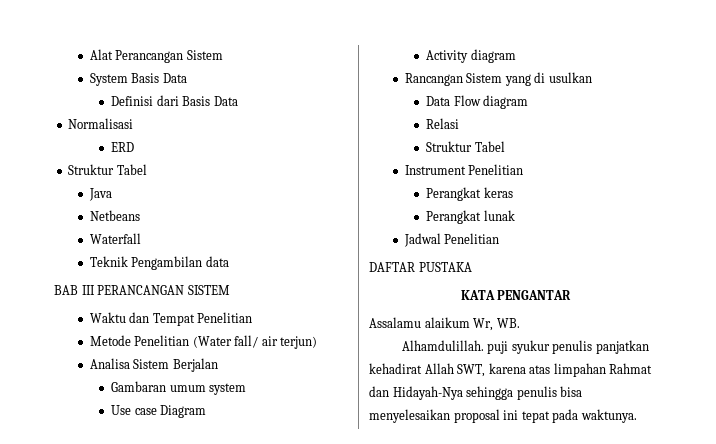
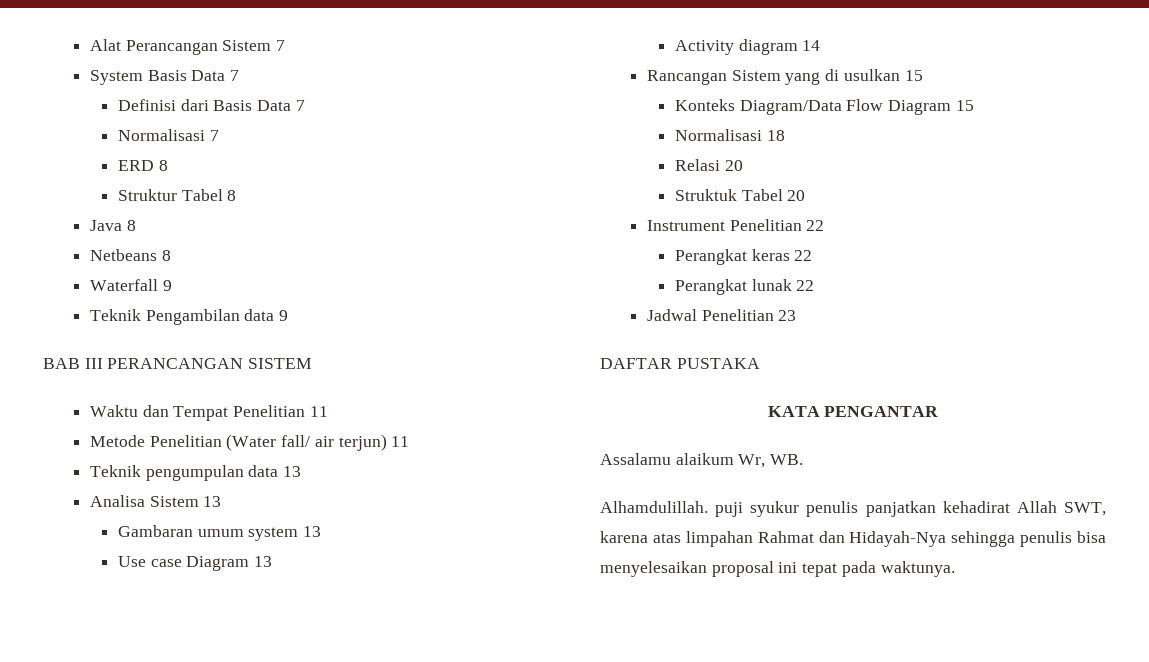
(223, 55) none -> [276,40,286,51] 7
(187, 78) none -> [230,70,240,81] 7
[68,118,134,129] // Normalisasi -> [295,100,305,111] [117,129,219,141] 7 // Normalisasi 7
[68,164,147,175] // Struktur Tabel -> [158,160,168,171] [117,189,237,201] 8 // Struktur Tabel 8
(112, 194) none -> [126,220,136,231] 8
(140, 215) none -> [161,250,171,261] 8
(141, 238) none -> [162,280,172,291] 9
(229, 261) none -> [279,310,289,321] 9
(253, 317) none -> [309,406,328,417] 11
(318, 342) none -> [391,436,410,447] [90,465,302,481] 11 // Teknik pengumpulan data 13
[172,358,218,372] Berjalan -> [203,496,222,507] 13
(247, 389) none -> [302,526,321,537] 13
(207, 411) none -> [253,556,272,567] 13
(516, 56) none -> [802,40,821,51] 14
[426,95,529,109] // Data Flow diagram -> [904,70,923,81] [674,99,974,115] [674,129,785,141] 15 // Konteks Diagram/Data Flow Diagram 15 // Normalisasi 18
[426,141,505,152] // Struktur Tabel -> [724,160,743,171] [674,189,806,201] 20 // Struktuk Tabel 20
(524, 169) none -> [806,220,825,231] 22
(513, 192) none -> [794,250,813,261] 22
(515, 215) none -> [796,280,815,291] 22
(500, 238) none -> [778,310,797,321] 23

